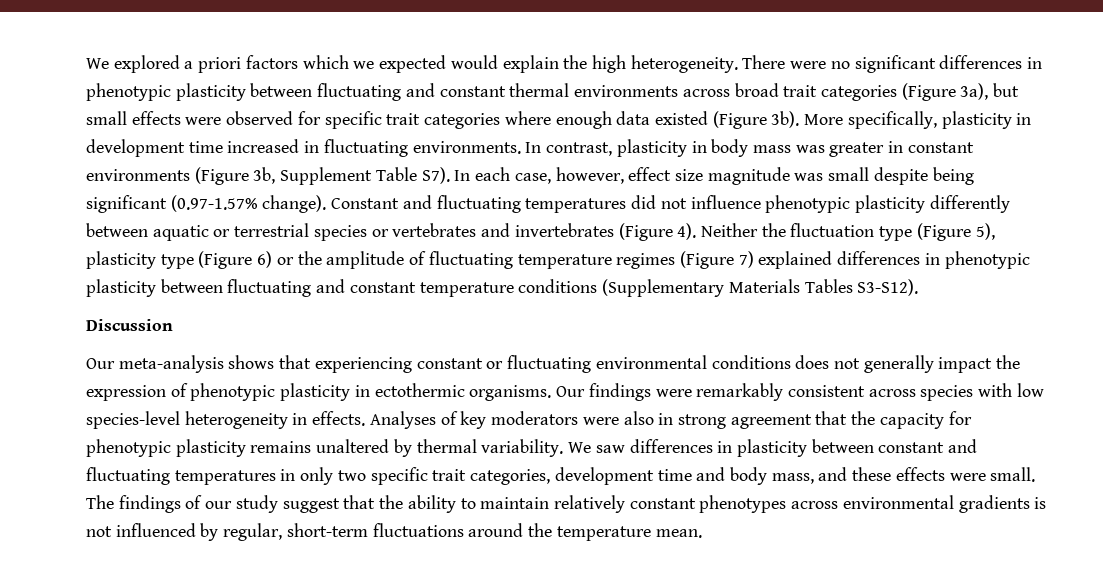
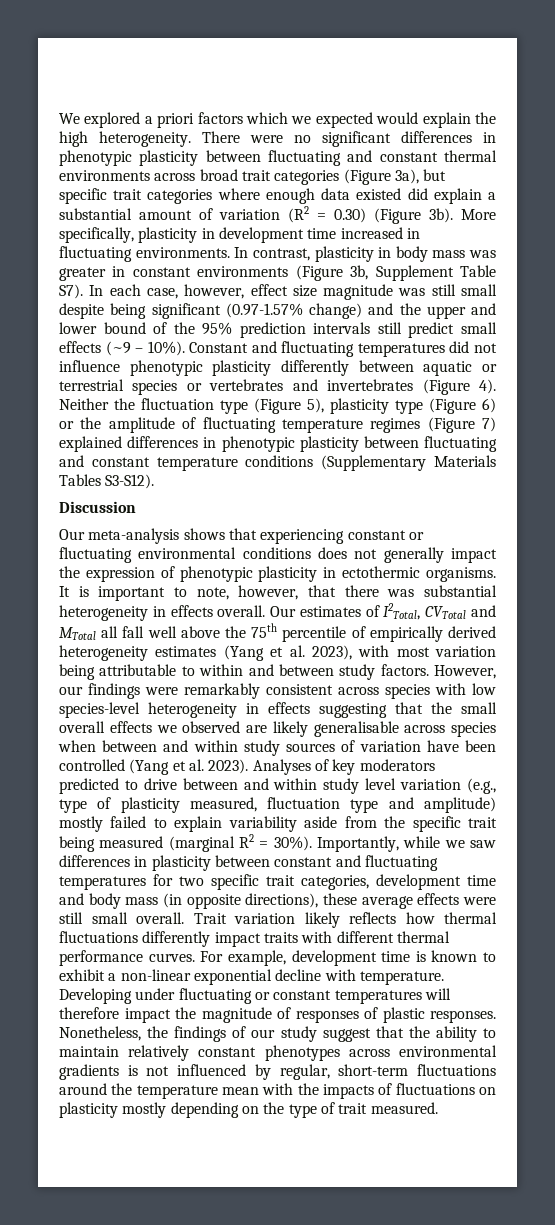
[86,111,321,125] small effects were observed for -> (447, 175) none
(708, 118) none -> [407,188,497,204] [59,206,366,223] did explain a substantial amount of variation (R2 = 0.30)
(824, 177) none -> [431,284,456,296] still
[262,195,327,213] change). -> [309,303,496,319] [59,322,497,338] [59,341,185,356] change) and the upper and lower bound of the 95% prediction intervals still predict small effects (~9 – 10%).
[556,386,586,397] Our -> [59,585,498,601] [59,603,496,621] [59,623,496,642] [59,645,496,661] [59,664,496,680] [59,686,83,695] It is important to note, however, that there was substantial heterogeneity in effects overall. Our estimates of I2Total, CVTotal and MTotal all fall well above the 75th percentile of empirically derived heterogeneity estimates (Yang et al. 2023), with most variation being attributable to within and between study factors. However, our
[312,411,972,429] [86,439,592,457] effects. Analyses of key moderators were also in strong agreement that the capacity for phenotypic plasticity remains unaltered by thermal variability. We -> [268,702,497,718] [59,721,496,737] [58,740,497,756] [59,759,435,775] [59,778,497,794] [59,797,496,813] [59,816,498,832] [59,834,465,852] effects suggesting that the small overall effects we observed are likely generalisable across species when between and within study sources of variation have been controlled (Yang et al. 2023). Analyses of key moderators predicted to drive between and within study level variation (e.g., type of plasticity measured, fluctuation type and amplitude) mostly failed to explain variability aside from the specific trait being measured (marginal R2 = 30%). Importantly, while we
[280,467,334,485] in only -> [153,874,173,886] for
[771,467,1036,484] [86,495,114,509] mass, and these effects were small. The -> [125,893,497,909] [59,912,497,928] [59,931,450,947] [59,950,496,966] [59,969,444,985] [59,988,451,1004] [59,1007,496,1023] [59,1026,169,1041] mass (in opposite directions), these average effects were still small overall. Trait variation likely reflects how thermal fluctuations differently impact traits with different thermal performance curves. For example, development time is known to exhibit a non-linear exponential decline with temperature. Developing under fluctuating or constant temperatures will therefore impact the magnitude of responses of plastic responses. Nonetheless, the
[655,529,702,538] mean. -> [222,1083,496,1099] [59,1102,438,1118] mean with the impacts of fluctuations on plasticity mostly depending on the type of trait measured.

